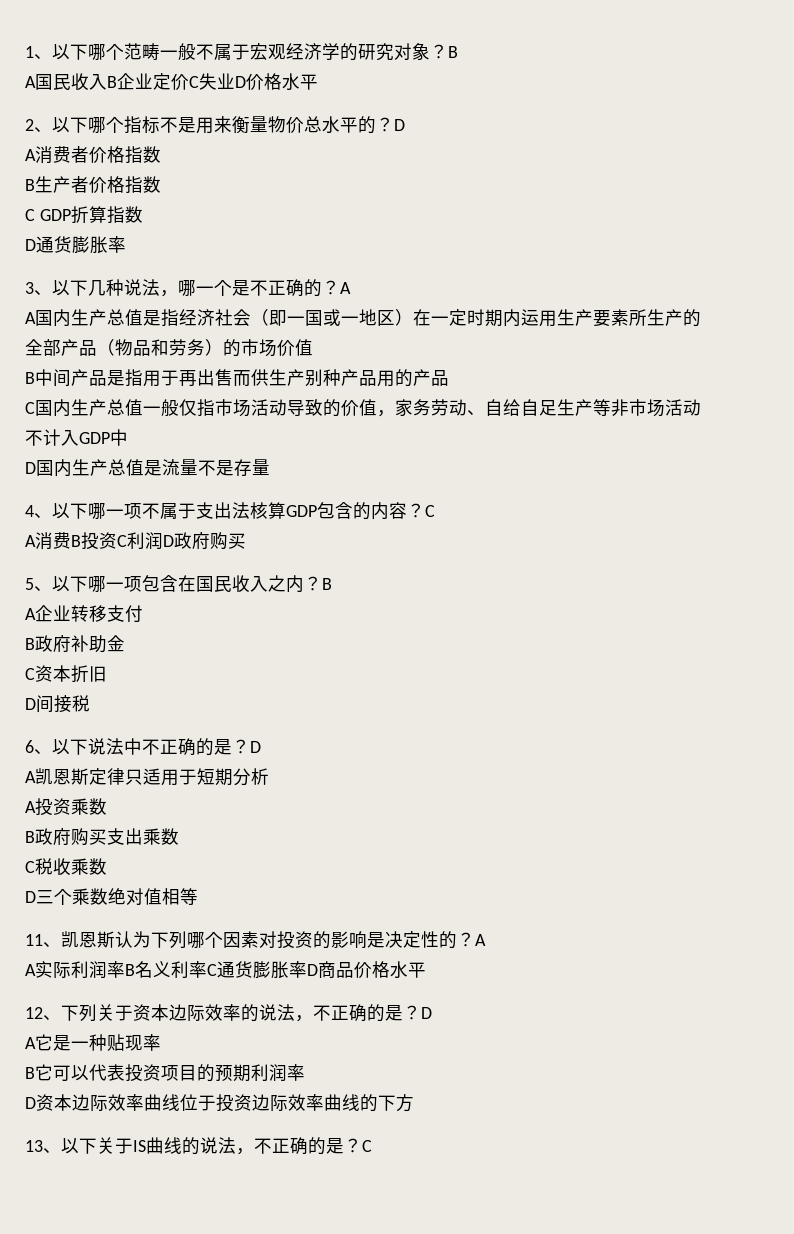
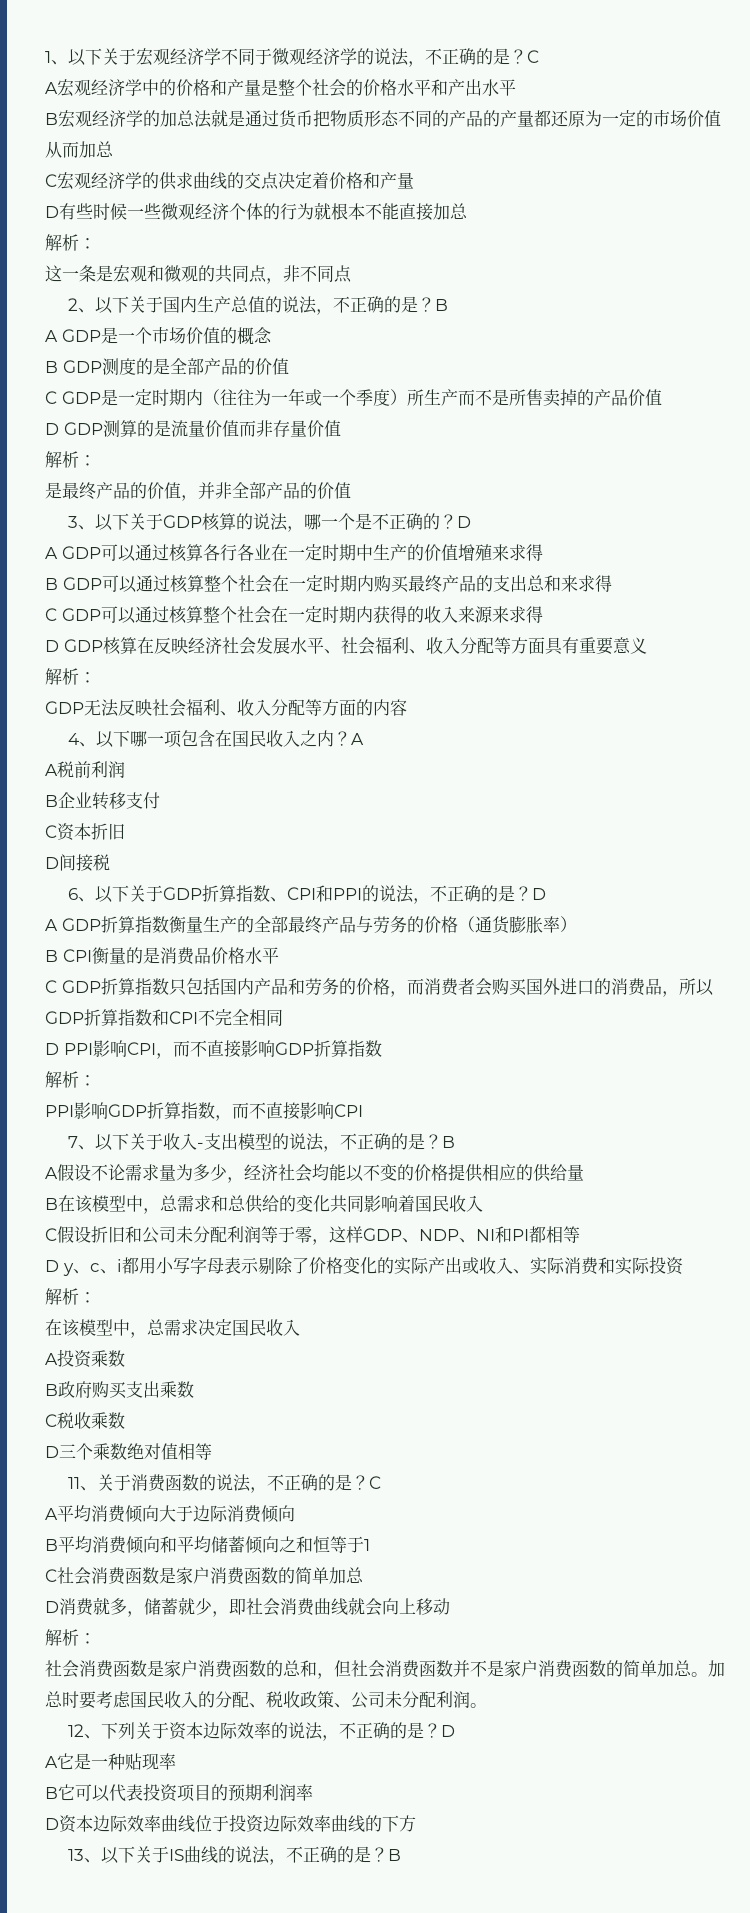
[88,43,458,61] [25,73,318,91] [25,116,405,134] [25,146,161,164] [25,176,161,194] [25,206,143,224] [25,236,126,254] 哪个范畴一般不属于宏观经济学的研究对象？B // A国民收入B企业定价C失业D价格水平 // 2、以下哪个指标不是用来衡量物价总水平的？D // A消费者价格指数 // B生产者价格指数 // C GDP折算指数 // D通货膨胀率 -> [102,48,539,67] [45,79,516,97] [45,109,721,128] [45,141,114,158] [45,172,414,190] [45,202,468,221] [45,234,96,251] [45,265,352,284] [68,296,449,315] [45,327,272,345] [45,358,289,375] [45,388,662,407] [45,420,341,437] [45,451,96,468] [45,482,351,501] 关于宏观经济学不同于微观经济学的说法，不正确的是？C // A宏观经济学中的价格和产量是整个社会的价格水平和产出水平 // B宏观经济学的加总法就是通过货币把物质形态不同的产品的产量都还原为一定的市场价值从而加总 // C宏观经济学的供求曲线的交点决定着价格和产量 // D有些时候一些微观经济个体的行为就根本不能直接加总 // 解析： // 这一条是宏观和微观的共同点，非不同点 // 2、以下关于国内生产总值的说法，不正确的是？B // A GDP是一个市场价值的概念 // B GDP测度的是全部产品的价值 // C GDP是一定时期内（往往为一年或一个季度）所生产而不是所售卖掉的产品价值 // D GDP测算的是流量价值而非存量价值 // 解析： // 是最终产品的价值，并非全部产品的价值
[88,279,124,296] 几种 -> [129,513,254,531] 关于GDP核算的
[340,282,351,294] [25,309,701,327] [25,339,313,357] [25,369,449,387] [25,399,701,417] [25,429,128,446] [25,459,270,477] [25,502,435,520] [25,532,246,550] [25,578,34,590] A // A国内生产总值是指经济社会（即一国或一地区）在一定时期内运用生产要素所生产的全部产品（物品和劳务）的市场价值 // B中间产品是指用于再出售而供生产别种产品用的产品 // C国内生产总值一般仅指市场活动导致的价值，家务劳动、自给自足生产等非市场活动不计入GDP中 // D国内生产总值是流量不是存量 // 4、以下哪一项不属于支出法核算GDP包含的内容？C // A消费B投资C利润D政府购买 // 5 -> [457,516,472,528] [45,544,543,562] [45,575,612,593] [45,606,543,624] [45,637,647,655] [45,668,96,685] [45,699,407,717] [68,733,80,745] D // A GDP可以通过核算各行各业在一定时期中生产的价值增殖来求得 // B GDP可以通过核算整个社会在一定时期内购买最终产品的支出总和来求得 // C GDP可以通过核算整个社会在一定时期内获得的收入来源来求得 // D GDP核算在反映经济社会发展水平、社会福利、收入分配等方面具有重要意义 // 解析： // GDP无法反映社会福利、收入分配等方面的内容 // 4
[322,578,332,590] [25,608,36,620] B // A -> [351,733,365,745] [45,761,125,778] [45,795,58,807] A // A税前利润 // B
[25,635,125,653] // B政府补助金 -> (160, 800) none
[88,738,261,756] [25,768,269,786] 说法中不正确的是？D // A凯恩斯定律只适用于短期分析 -> [129,885,547,904] [45,916,577,934] [45,947,279,965] [45,978,714,997] [45,1009,283,1026] [45,1040,382,1059] [45,1071,96,1088] [45,1102,363,1121] [68,1133,456,1152] [45,1164,584,1183] [45,1195,483,1214] [45,1226,580,1245] [45,1256,684,1276] [45,1288,96,1305] [45,1319,300,1338] 关于GDP折算指数、CPI和PPI的说法，不正确的是？D // A GDP折算指数衡量生产的全部最终产品与劳务的价格（通货膨胀率） // B CPI衡量的是消费品价格水平 // C GDP折算指数只包括国内产品和劳务的价格，而消费者会购买国外进口的消费品，所以GDP折算指数和CPI不完全相同 // D PPI影响CPI，而不直接影响GDP折算指数 // 解析： // PPI影响GDP折算指数，而不直接影响CPI // 7、以下关于收入-支出模型的说法，不正确的是？B // A假设不论需求量为多少，经济社会均能以不变的价格提供相应的供给量 // B在该模型中，总需求和总供给的变化共同影响着国民收入 // C假设折旧和公司未分配利润等于零，这样GDP、NDP、NI和PI都相等 // D y、c、i都用小写字母表示剔除了价格变化的实际产出或收入、实际消费和实际投资 // 解析： // 在该模型中，总需求决定国民收入
[61,931,486,949] [25,961,426,979] 凯恩斯认为下列哪个因素对投资的影响是决定性的？A // A实际利润率B名义利率C通货膨胀率D商品价格水平 -> [97,1474,382,1493] [45,1505,295,1523] [45,1536,370,1554] [45,1567,364,1585] [45,1597,450,1617] [45,1629,96,1646] [45,1660,725,1679] [45,1691,487,1709] 关于消费函数的说法，不正确的是？C // A平均消费倾向大于边际消费倾向 // B平均消费倾向和平均储蓄倾向之和恒等于1 // C社会消费函数是家户消费函数的简单加总 // D消费就多，储蓄就少，即社会消费曲线就会向上移动 // 解析： // 社会消费函数是家户消费函数的总和，但社会消费函数并不是家户消费函数的简单加总。加总时要考虑国民收入的分配、税收政策、公司未分配利润。
[362,1140,372,1152] C -> [388,1849,402,1861] B

